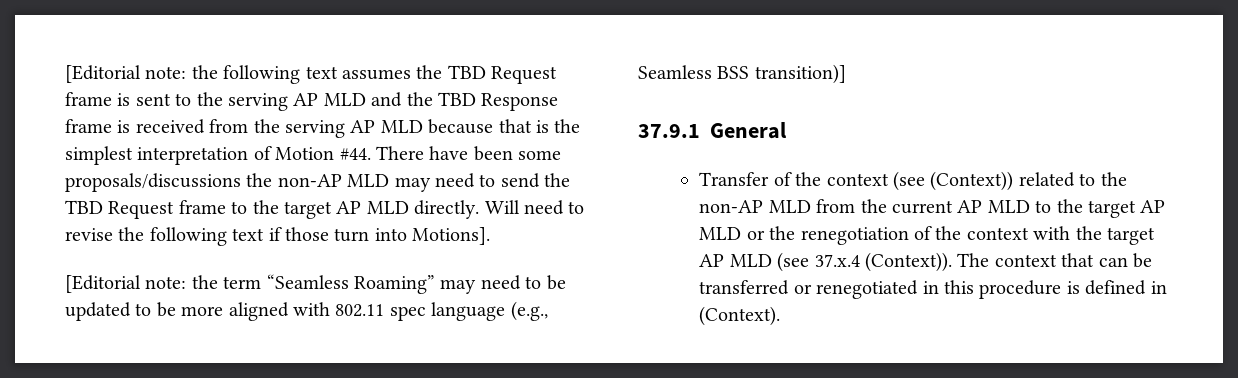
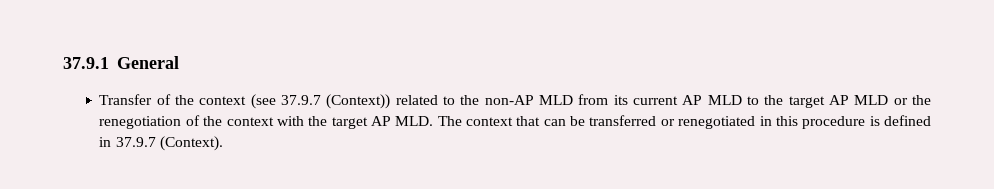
[65,65,558,84] [65,92,559,111] [65,119,581,138] [65,146,562,165] [65,173,571,192] [65,200,585,219] [65,227,491,246] [65,274,566,294] [65,301,548,321] [638,64,846,84] [Editorial note: the following text assumes the TBD Request frame is sent to the serving AP MLD and the TBD Response frame is received from the serving AP MLD because that is the simplest interpretation of Motion #44. There have been some proposals/discussions the non-AP MLD may need to send the TBD Request frame to the target AP MLD directly. Will need to revise the following text if those turn into Motions]. // [Editorial note: the term “Seamless Roaming” may need to be updated to be more aligned with 802.11 spec language (e.g., Seamless BSS transition)] // -> (63, 63) none
(925, 181) none -> [281,95,322,105] 37.9.7
[860,199,887,213] the -> [613,95,628,105] its
[729,252,952,272] MLD (see 37.x.4 (Context)). -> [395,116,434,126] MLD.
(1167, 287) none -> [115,137,156,147] 37.9.7

